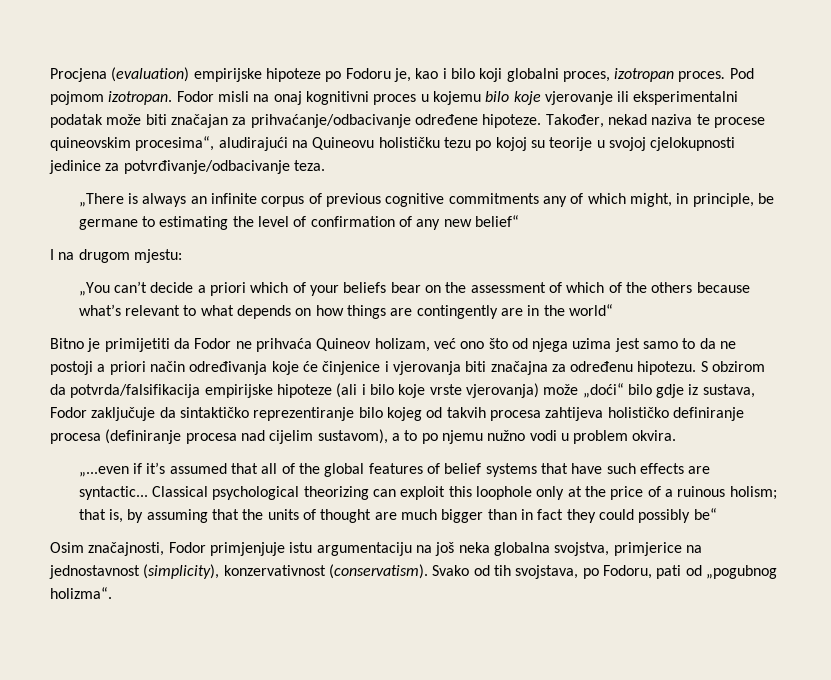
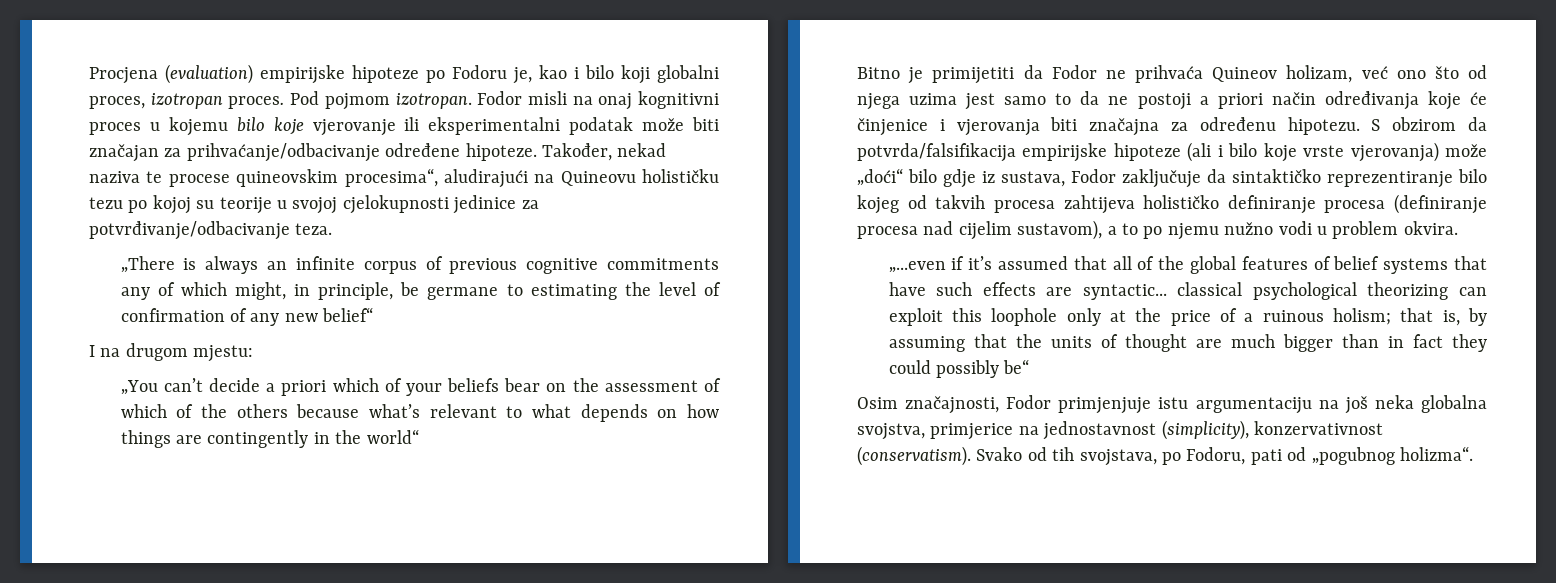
[501,308,524,316] are -> (309, 439) none
[152,486,209,497] Classical -> [1177,282,1243,296] classical

